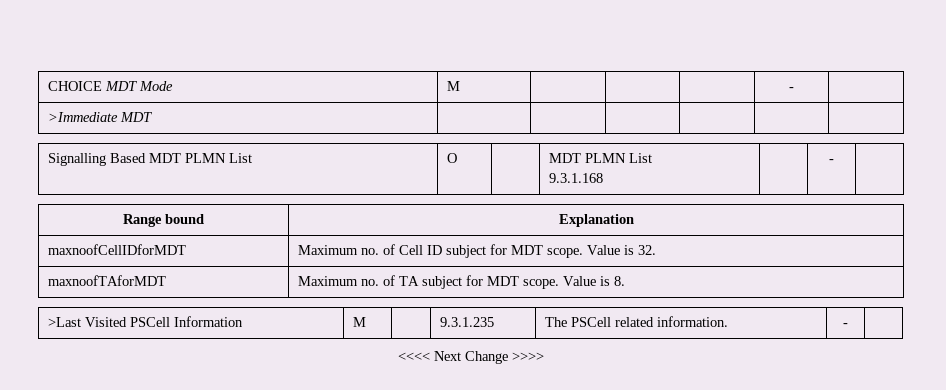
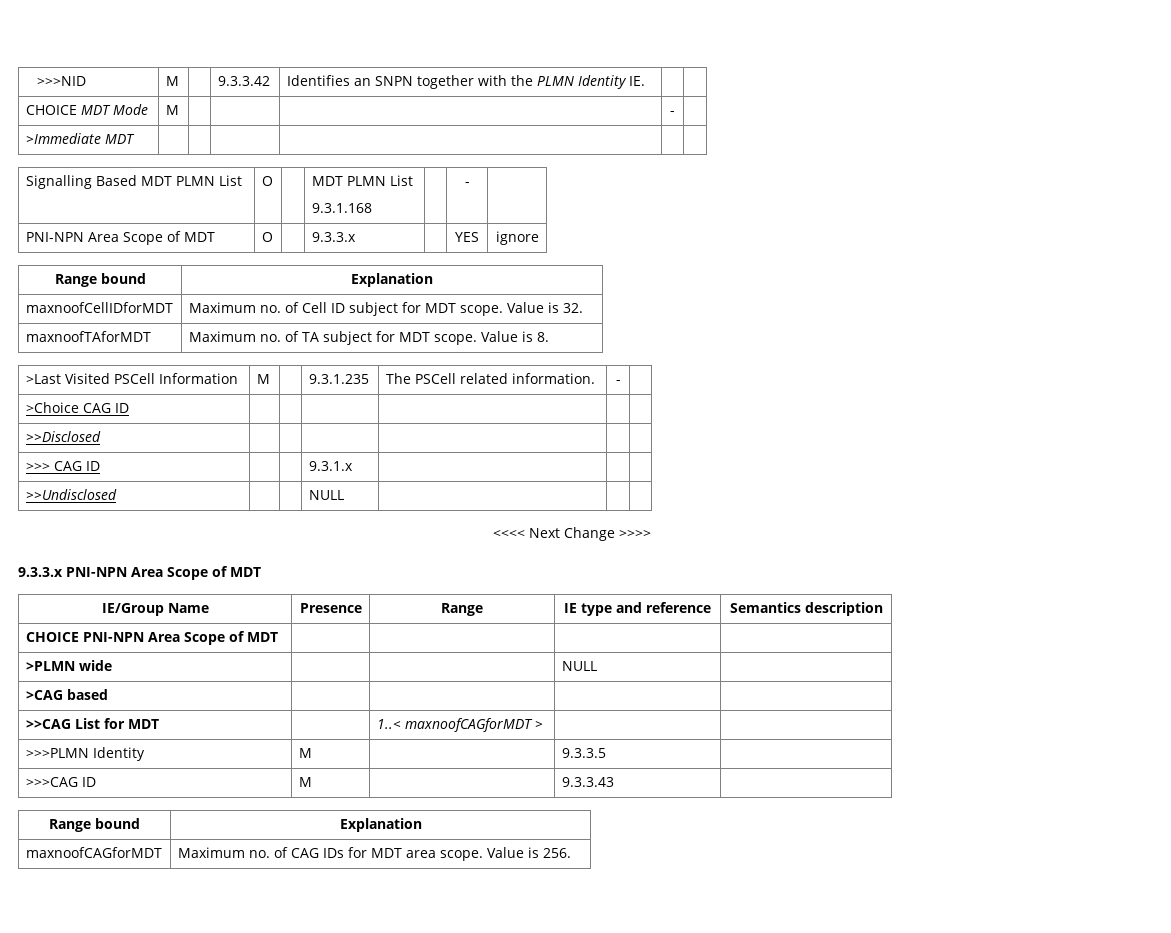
(48, 86) none -> [37,76,87,86] [165,76,179,86] [217,76,270,86] [286,75,645,89] >>>NID | M | | 9.3.3.42 | Identifies an SNPN together with the PLMN Identity IE. | | //
(834, 161) none -> [25,231,215,245] [261,232,273,242] [311,232,356,242] [455,232,479,242] [495,231,539,245] // PNI-NPN Area Scope of MDT | O | | 9.3.3.x | | YES | ignore
[398,351,544,364] // <<<< Next Change >>>> -> [25,402,129,413] [25,431,101,442] [25,461,100,471] [308,461,353,471] [25,489,117,500] [308,490,344,500] [493,527,651,541] [18,566,261,580] [101,603,209,616] [299,603,362,613] [441,603,483,616] [564,602,711,616] [729,602,883,616] [25,631,278,645] [25,660,112,671] [561,661,597,671] [25,689,108,700] [25,718,159,729] [376,718,543,732] [25,747,145,761] [298,748,312,758] [561,748,606,758] [25,777,96,787] [298,777,312,787] [561,777,614,787] [49,818,140,832] [339,818,422,832] [25,847,162,858] [177,847,571,861] // >Choice CAG ID | | | | | | // >>Disclosed | | | | | | // >>> CAG ID | | | 9.3.1.x | | | // >>Undisclosed | | | NULL | | | // <<<< Next Change >>>> // 9.3.3.x PNI-NPN Area Scope of MDT // IE/Group Name | Presence | Range | IE type and reference | Semantics description // CHOICE PNI-NPN Area Scope of MDT | | | | // >PLMN wide | | | NULL | // >CAG based | | | | // >>CAG List for MDT | | 1..< maxnoofCAGforMDT > | | // >>>PLMN Identity | M | | 9.3.3.5 | // >>>CAG ID | M | | 9.3.3.43 | // Range bound | Explanation // maxnoofCAGforMDT | Maximum no. of CAG IDs for MDT area scope. Value is 256.

